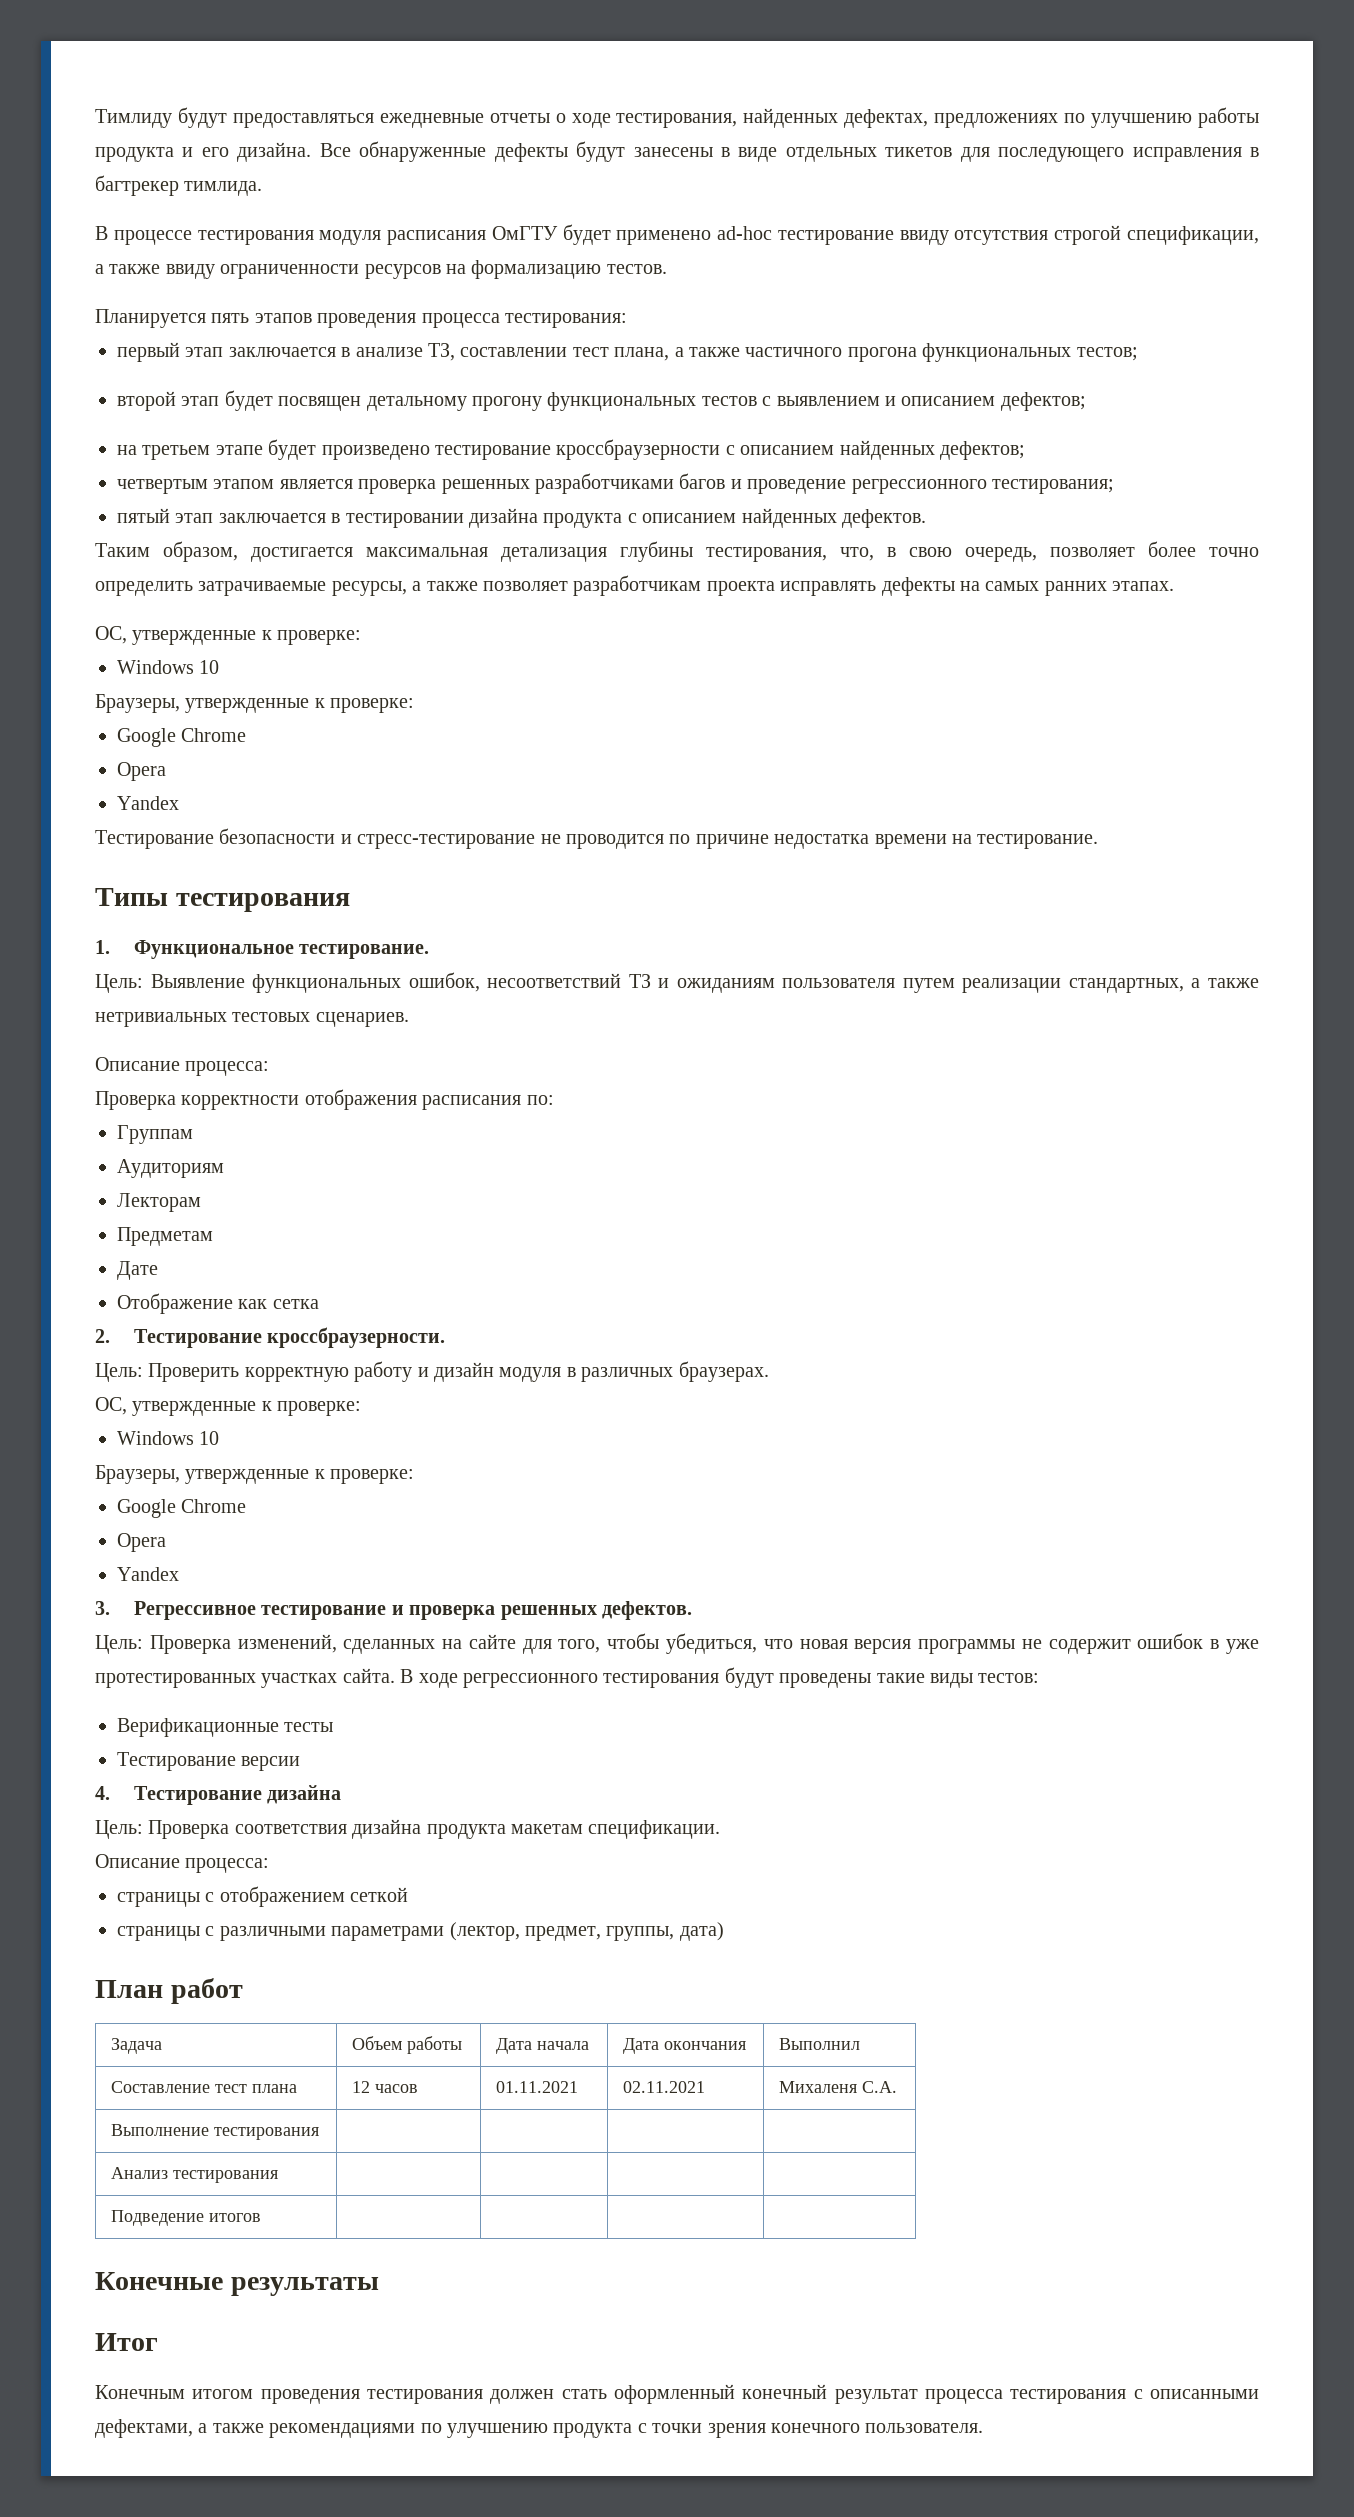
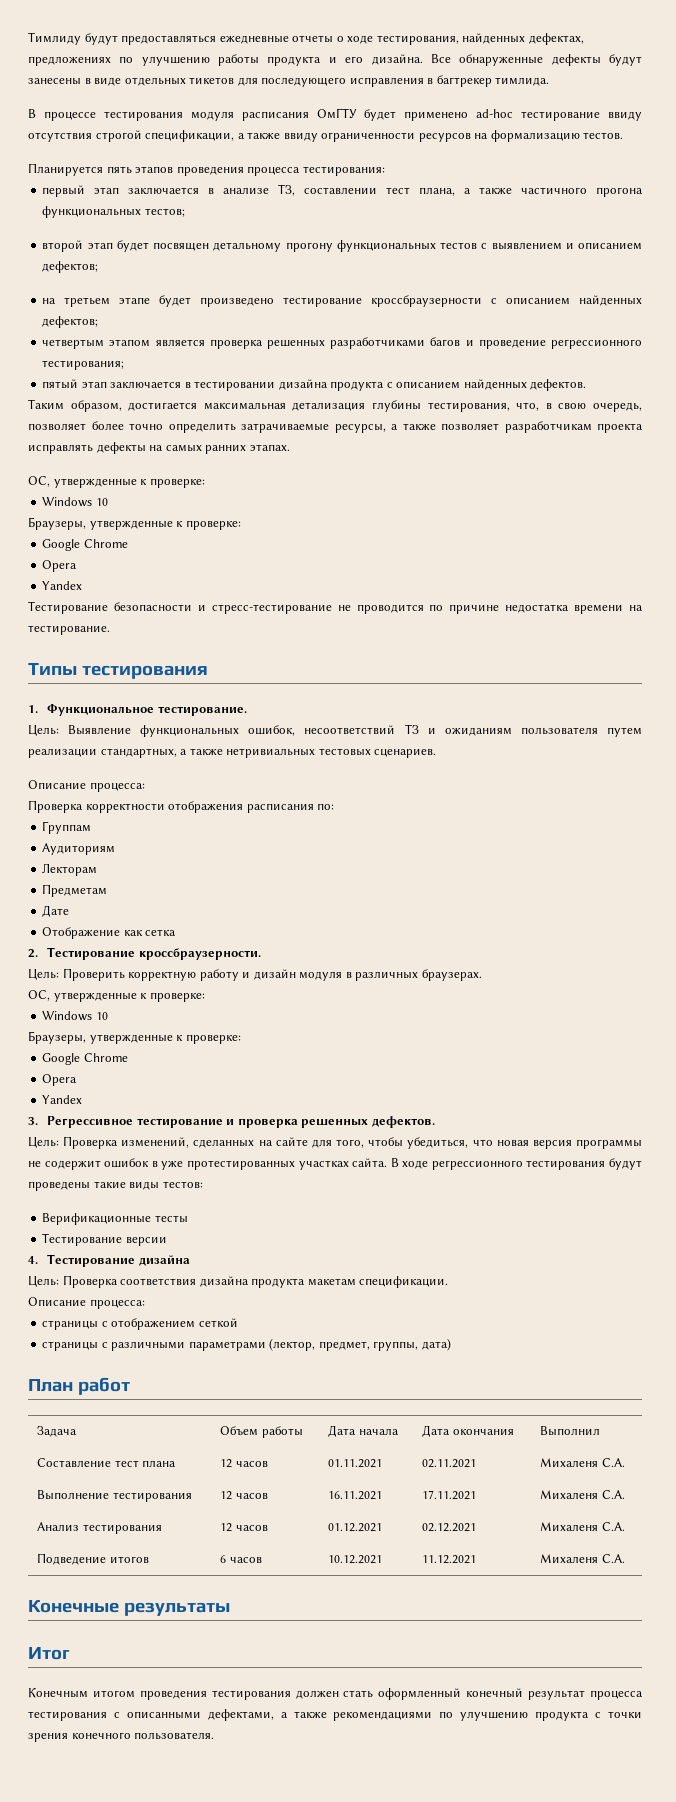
[110,2167,278,2183] [110,2210,261,2226] | | | // Анализ тестирования | | | | // Подведение итогов | | | | -> [220,1491,268,1500] [328,1491,383,1500] [422,1490,477,1500] [540,1490,625,1499] [37,1522,162,1534] [220,1523,268,1532] [328,1523,383,1532] [422,1523,477,1532] [540,1522,625,1531] [37,1553,149,1565] [220,1555,262,1564] [328,1555,383,1564] [422,1555,477,1564] [540,1554,625,1563] 12 часов | 16.11.2021 | 17.11.2021 | Михаленя С.А. // Анализ тестирования | 12 часов | 01.12.2021 | 02.12.2021 | Михаленя С.А. // Подведение итогов | 6 часов | 10.12.2021 | 11.12.2021 | Михаленя С.А.

